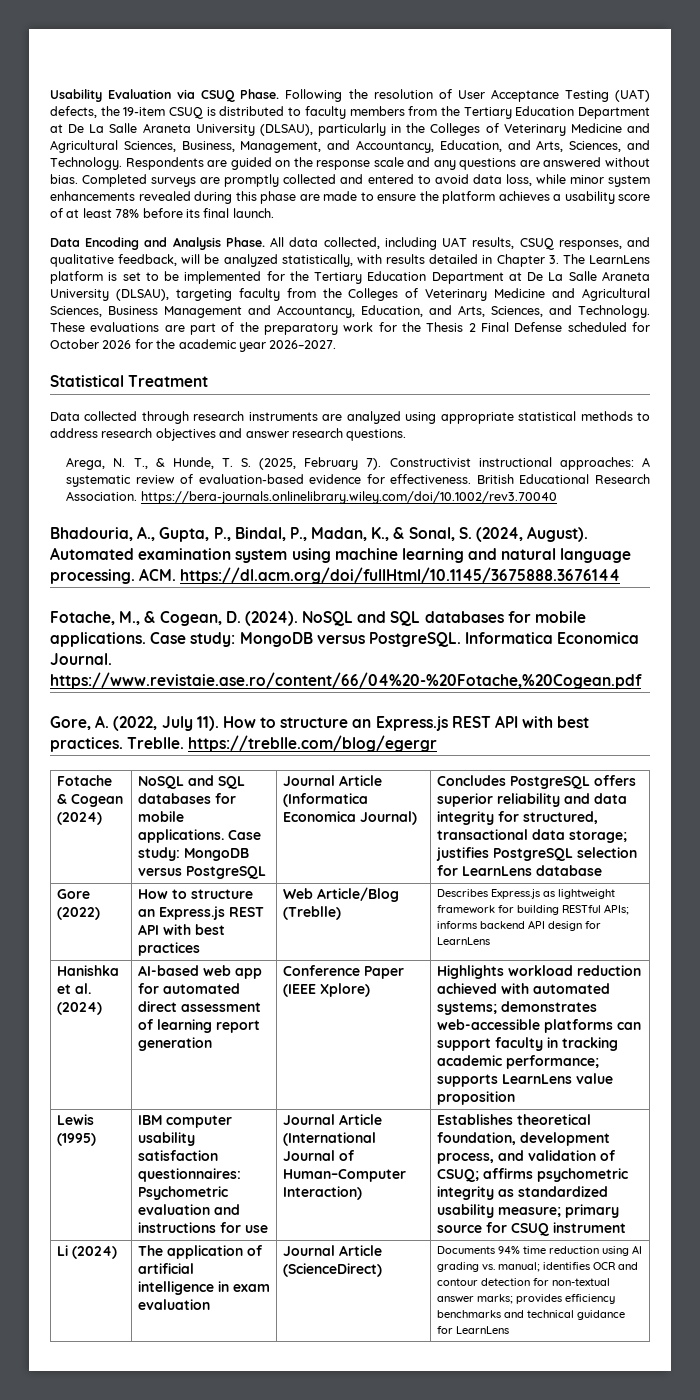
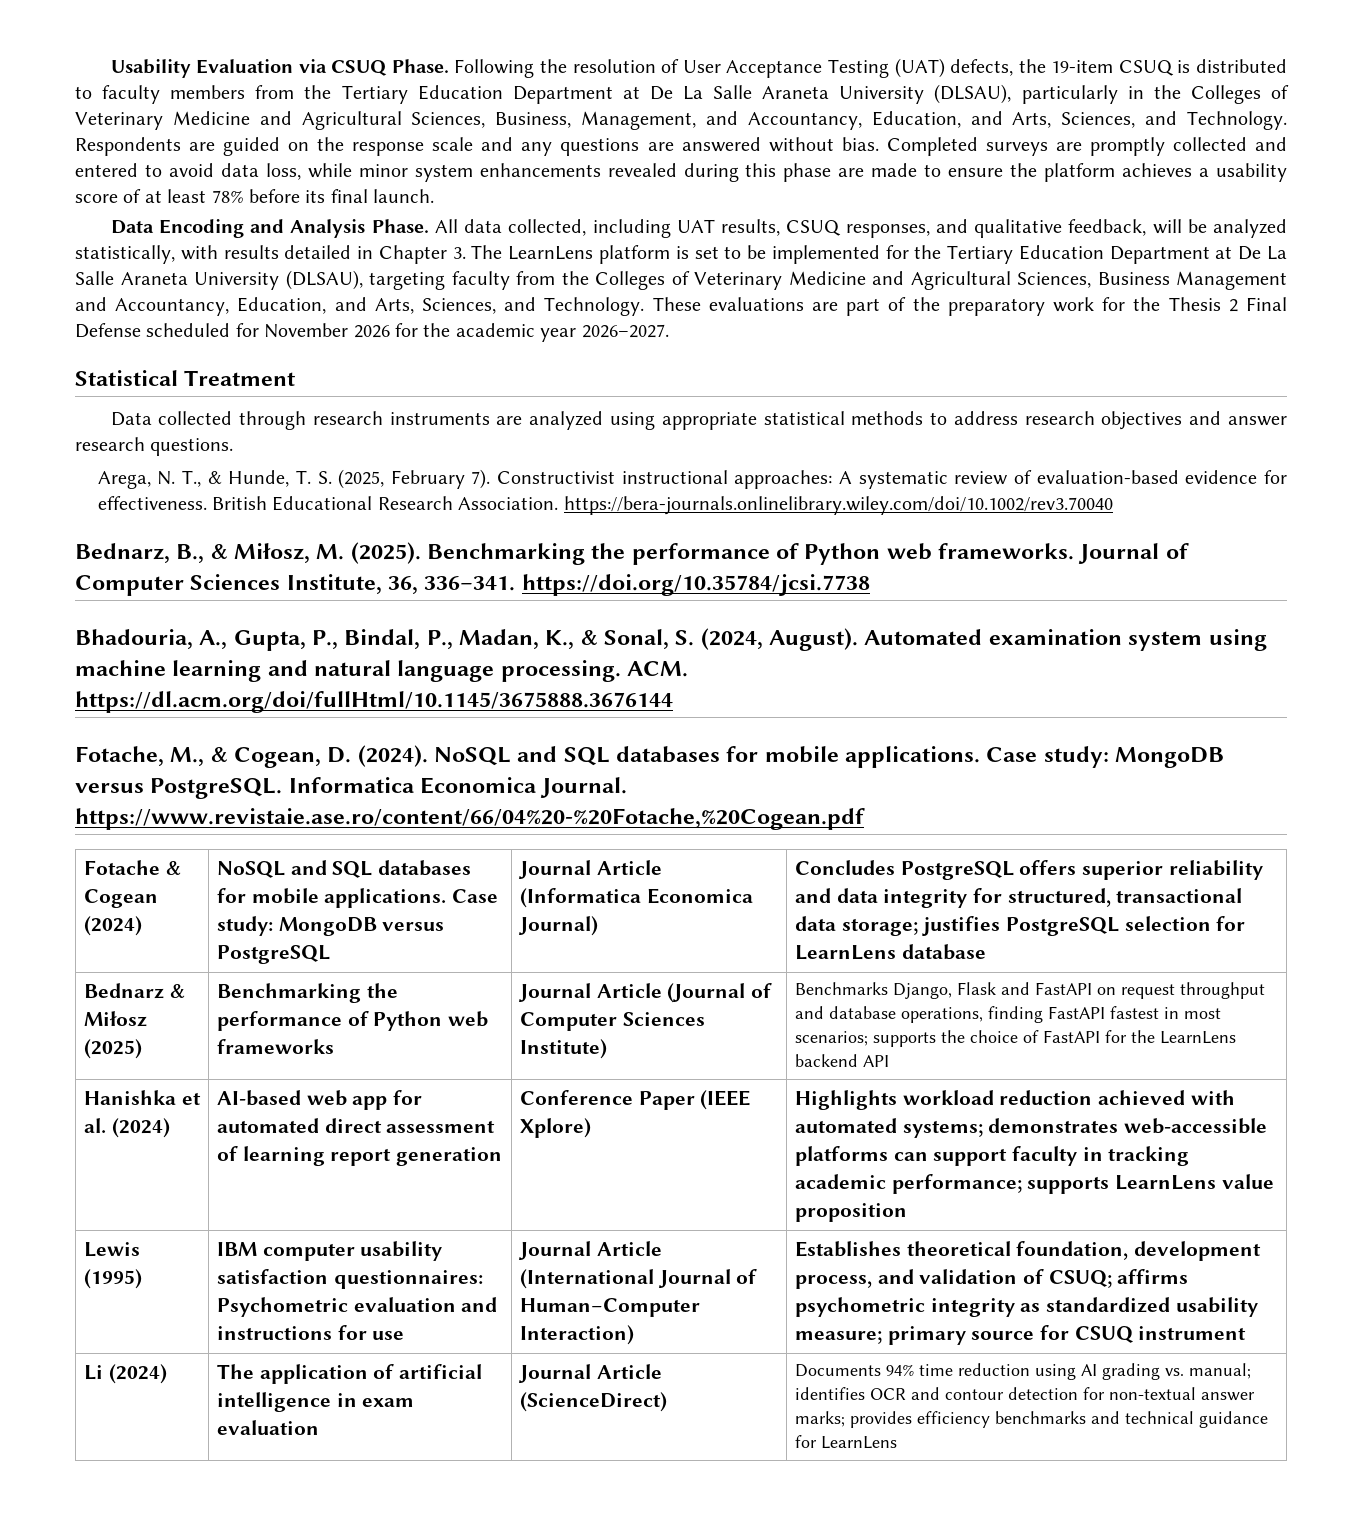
[50,339,99,349] October -> [264,323,349,338] November
(557, 497) none -> [75,542,1189,565] [75,574,870,596] // Bednarz, B., & Miłosz, M. (2025). Benchmarking the performance of Python web frameworks. Journal of Computer Sciences Institute, 36, 336–341. https://doi.org/10.35784/jcsi.7738
[50,715,590,731] [50,735,438,752] // Gore, A. (2022, July 11). How to structure an Express.js REST API with best practices. Treblle. https://treblle.com/blog/egergr -> (865, 819) none
[56,889,90,899] [56,907,100,920] [137,889,253,899] [137,906,264,920] [137,924,225,935] [137,942,200,956] [282,887,399,902] [282,906,341,920] [436,889,615,899] [436,904,629,915] [436,921,477,929] Gore (2022) | How to structure an Express.js REST API with best practices | Web Article/Blog (Treblle) | Describes Express.js as lightweight framework for building RESTful APIs; informs -> [84,983,185,999] [84,1011,148,1027] [84,1039,143,1059] [217,983,398,1003] [217,1011,489,1031] [217,1039,335,1054] [518,983,773,1003] [520,1012,705,1031] [520,1039,608,1059] [795,982,1266,999] [795,1006,1222,1023] [795,1030,1237,1047] Bednarz & Miłosz (2025) | Benchmarking the performance of Python web frameworks | Journal Article (Journal of Computer Sciences Institute) | Benchmarks Django, Flask and FastAPI on request throughput and database operations, finding FastAPI fastest in most scenarios; supports the choice of FastAPI for the LearnLens
[547,921,601,931] [436,937,490,945] design for LearnLens -> (890, 1061) none

